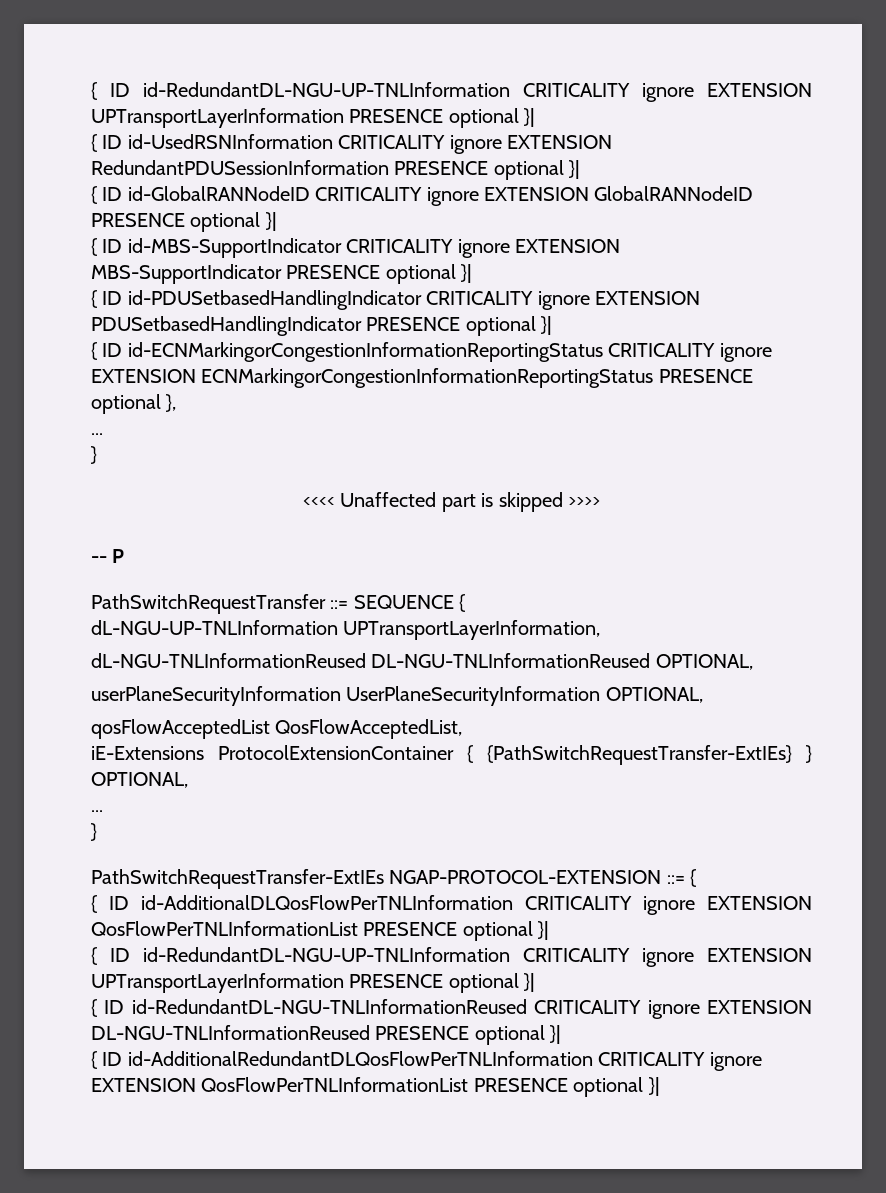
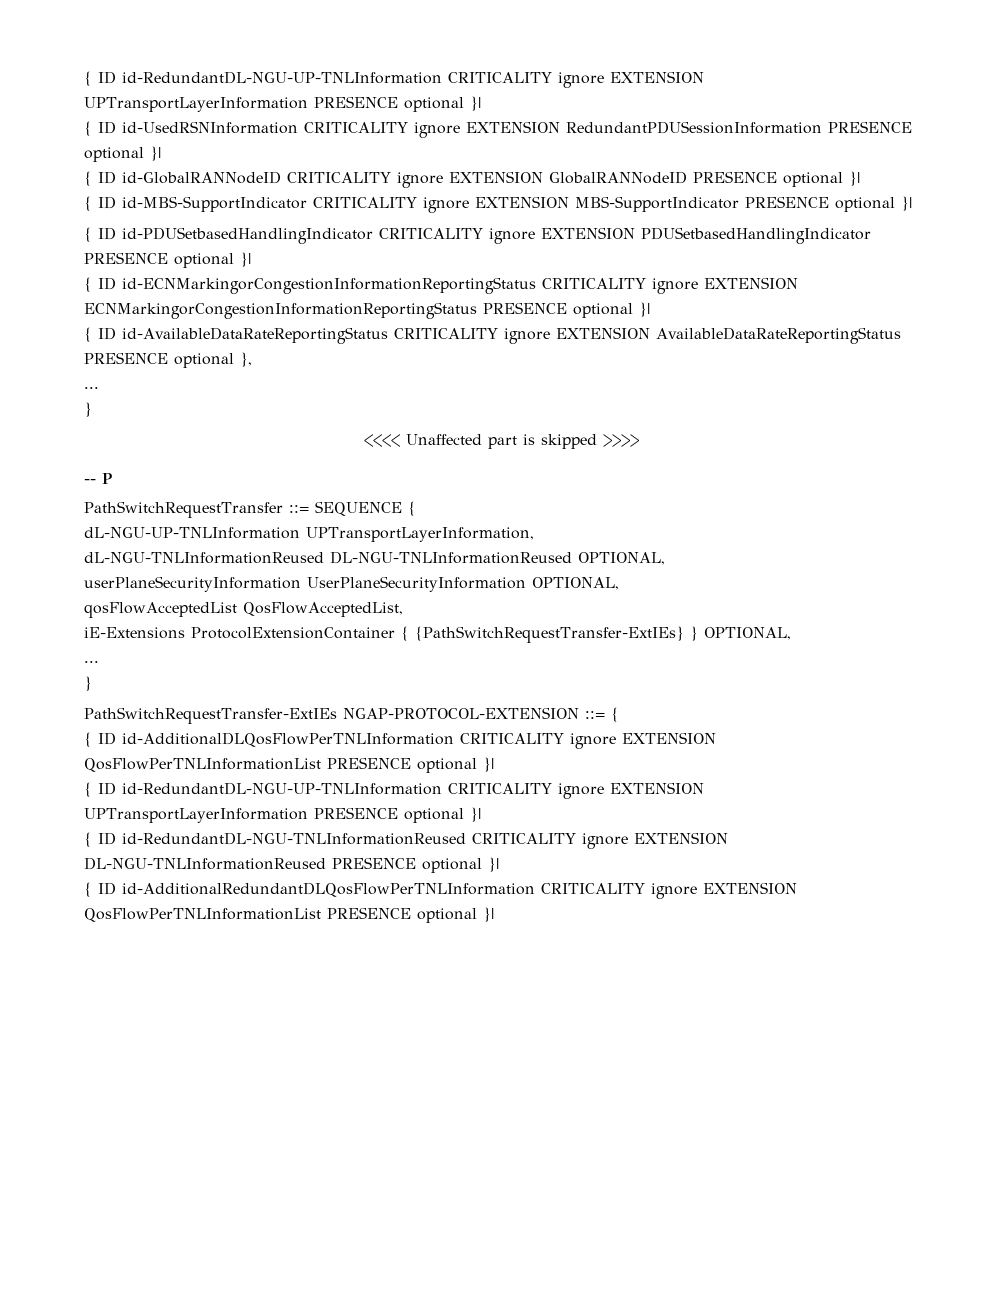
(161, 404) none -> [639,302,650,317] [84,327,901,344] [84,352,234,368] }| // { ID id-AvailableDataRateReportingStatus CRITICALITY ignore EXTENSION AvailableDataRateReportingStatus PRESENCE optional

